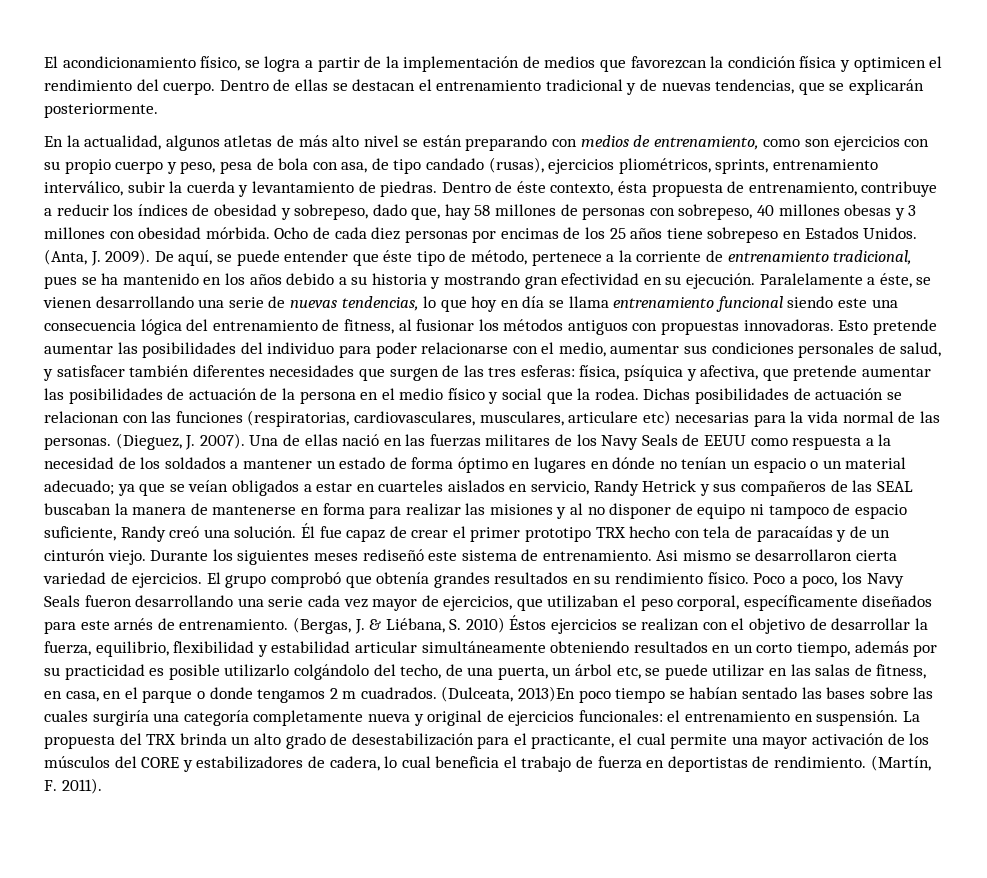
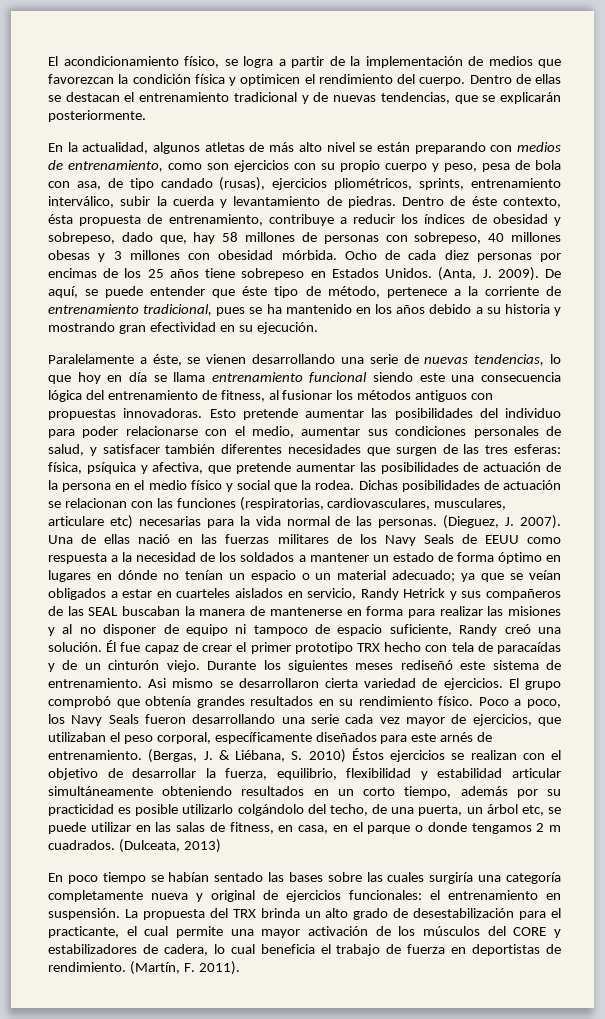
(756, 281) none -> (318, 328) //
[518,686,576,702] 2013)En -> [183,839,221,853] [48,873,63,882] 2013) // En

